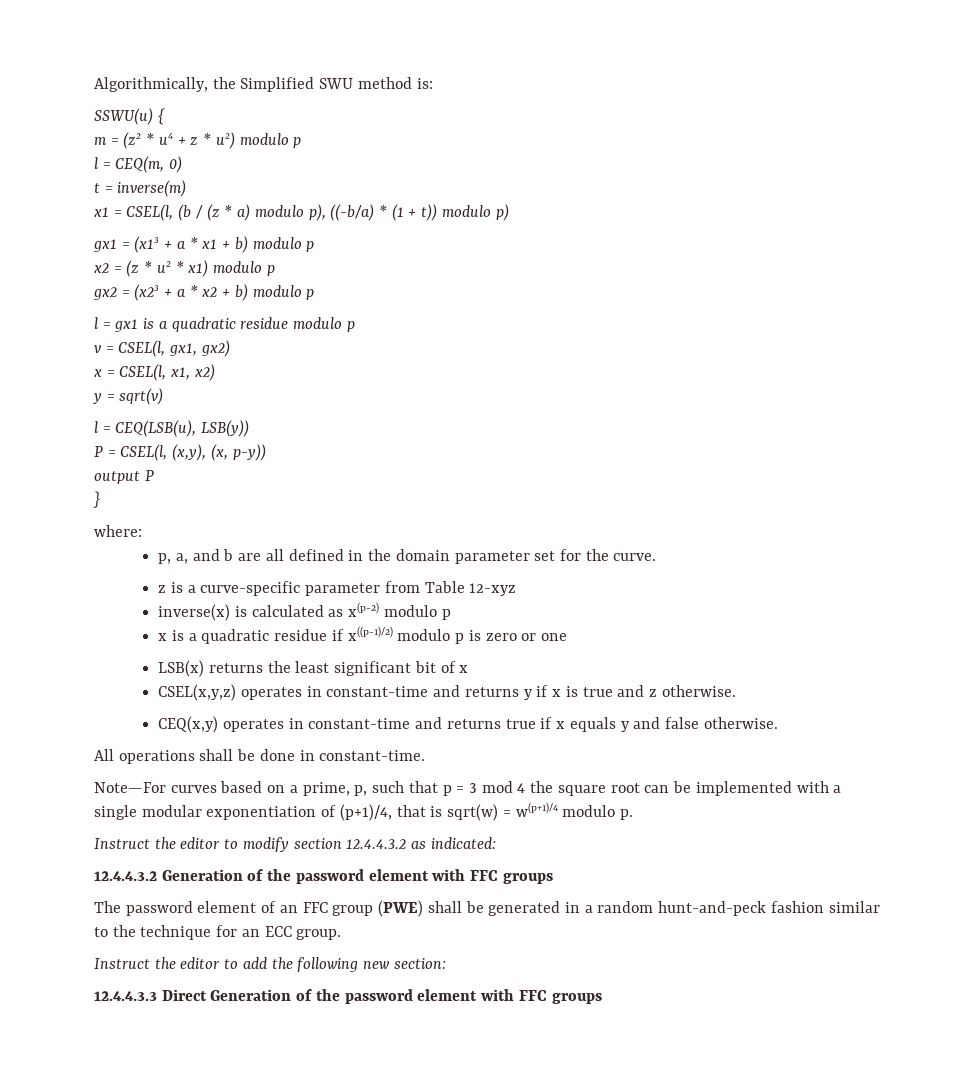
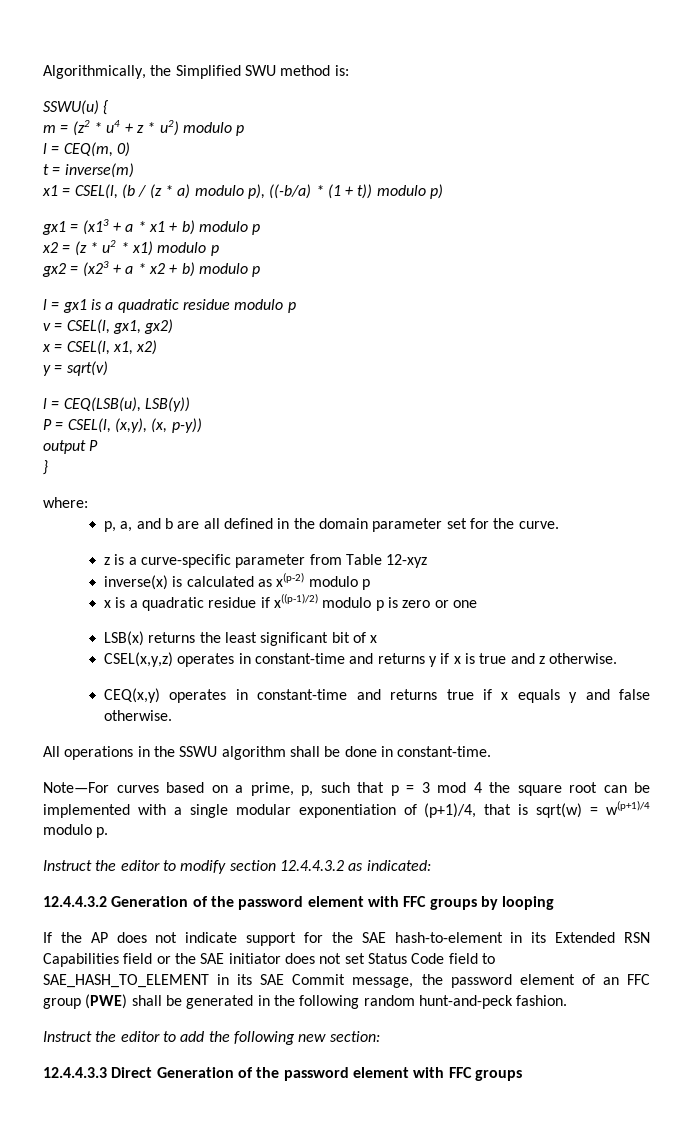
(195, 757) none -> [137,746,286,760] in the SSWU algorithm
[94,901,121,913] // The -> [480,896,555,910] [43,932,650,946] [43,953,495,967] [43,974,443,988] by looping // If the AP does not indicate support for the SAE hash-to-element in its Extended RSN Capabilities field or the SAE initiator does not set Status Code field to SAE_HASH_TO_ELEMENT in its SAE Commit message, the
[584,901,880,916] [94,925,342,940] a random hunt-and-peck fashion similar to the technique for an ECC group. -> [273,995,568,1009] the following random hunt-and-peck fashion.

